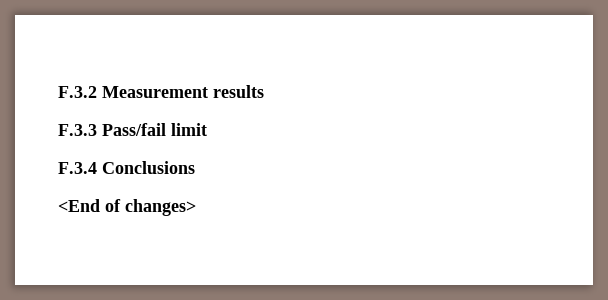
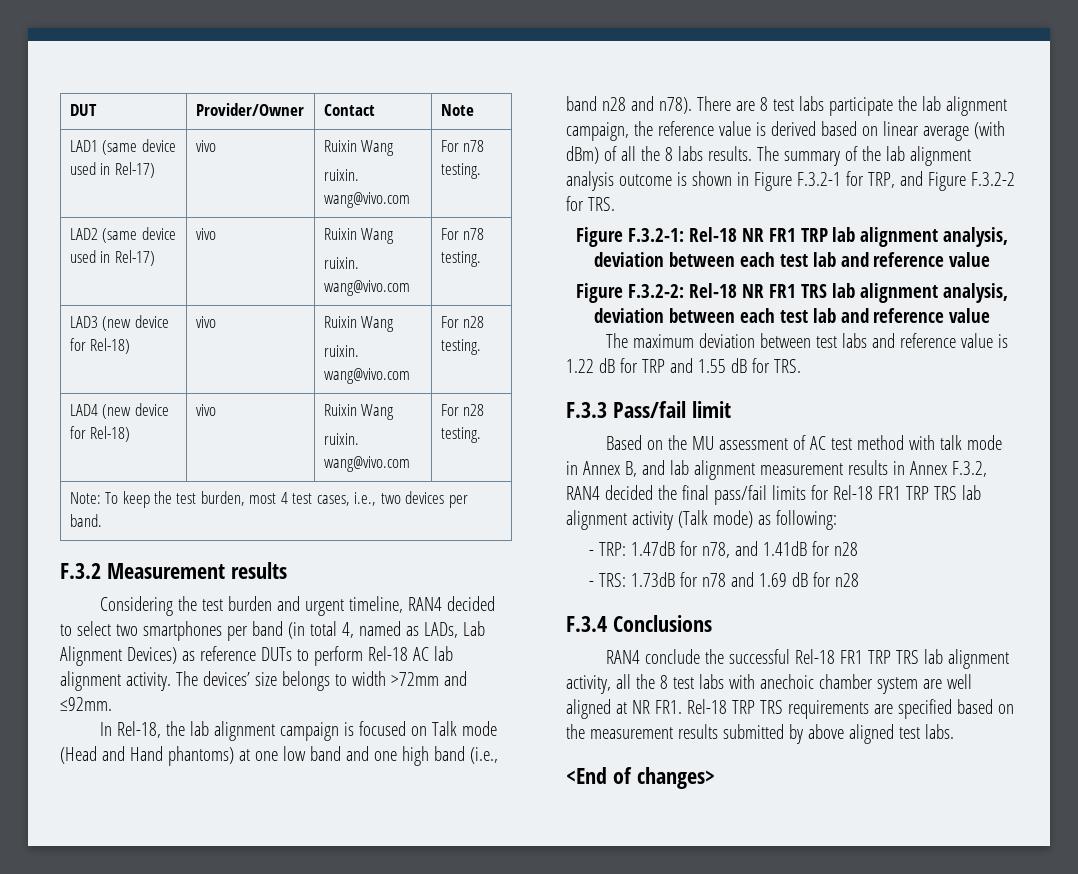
[58,85,264,98] [58,123,207,136] [58,161,195,174] F.3.2 Measurement results // F.3.3 Pass/fail limit // F.3.4 Conclusions -> [69,104,97,116] [195,103,304,116] [323,104,375,116] [440,104,474,116] [69,139,176,155] [69,162,155,178] [195,140,216,152] [323,140,395,156] [323,169,359,181] [323,192,410,208] [440,140,485,152] [440,163,481,179] [69,227,176,243] [69,250,155,266] [195,228,216,240] [323,228,395,244] [323,257,359,269] [323,280,410,296] [440,228,485,240] [440,251,481,267] [69,315,169,331] [69,338,131,354] [195,316,216,328] [323,316,395,332] [323,345,359,357] [323,368,410,384] [440,316,485,328] [440,339,481,355] [69,403,169,419] [69,426,131,442] [195,404,216,416] [323,404,395,420] [323,433,359,445] [323,456,410,472] [440,404,485,416] [440,427,481,443] [69,491,468,508] [69,514,102,527] [60,562,287,579] [100,596,496,616] [60,621,485,641] [60,646,453,666] [60,671,467,691] [60,697,112,711] [100,721,498,741] [60,746,498,766] [566,96,1007,116] [566,121,1005,141] [566,146,971,166] [566,171,1015,191] [566,196,615,211] [575,227,1009,247] [593,252,991,267] [576,283,1008,303] [593,308,991,323] [606,333,1009,348] [566,358,801,373] [566,401,731,418] [606,435,1003,450] [566,460,987,480] [566,485,981,505] [566,510,837,530] [588,541,858,558] [588,572,859,587] [566,615,712,632] [606,649,1010,669] [566,674,972,694] [566,699,1014,719] [566,724,954,744] DUT | Provider/Owner | Contact | Note // LAD1 (same device used in Rel-17) | vivo | Ruixin Wang // ruixin. wang@vivo.com | For n78 testing. // LAD2 (same device used in Rel-17) | vivo | Ruixin Wang // ruixin. wang@vivo.com | For n78 testing. // LAD3 (new device for Rel-18) | vivo | Ruixin Wang // ruixin. wang@vivo.com | For n28 testing. // LAD4 (new device for Rel-18) | vivo | Ruixin Wang // ruixin. wang@vivo.com | For n28 testing. // Note: To keep the test burden, most 4 test cases, i.e., two devices per band. // F.3.2 Measurement results // Considering the test burden and urgent timeline, RAN4 decided to select two smartphones per band (in total 4, named as LADs, Lab Alignment Devices) as reference DUTs to perform Rel-18 AC lab alignment activity. The devices’ size belongs to width >72mm and ≤92mm. // In Rel-18, the lab alignment campaign is focused on Talk mode (Head and Hand phantoms) at one low band and one high band (i.e., band n28 and n78). There are 8 test labs participate the lab alignment campaign, the reference value is derived based on linear average (with dBm) of all the 8 labs results. The summary of the lab alignment analysis outcome is shown in Figure F.3.2-1 for TRP, and Figure F.3.2-2 for TRS. // Figure F.3.2-1: Rel-18 NR FR1 TRP lab alignment analysis, deviation between each test lab and reference value // Figure F.3.2-2: Rel-18 NR FR1 TRS lab alignment analysis, deviation between each test lab and reference value // The maximum deviation between test labs and reference value is 1.22 dB for TRP and 1.55 dB for TRS. // F.3.3 Pass/fail limit // Based on the MU assessment of AC test method with talk mode in Annex B, and lab alignment measurement results in Annex F.3.2, RAN4 decided the final pass/fail limits for Rel-18 FR1 TRP TRS lab alignment activity (Talk mode) as following: // - TRP: 1.47dB for n78, and 1.41dB for n28 // - TRS: 1.73dB for n78 and 1.69 dB for n28 // F.3.4 Conclusions // RAN4 conclude the successful Rel-18 FR1 TRP TRS lab alignment activity, all the 8 test labs with anechoic chamber system are well aligned at NR FR1. Rel-18 TRP TRS requirements are specified based on the measurement results submitted by above aligned test labs.

